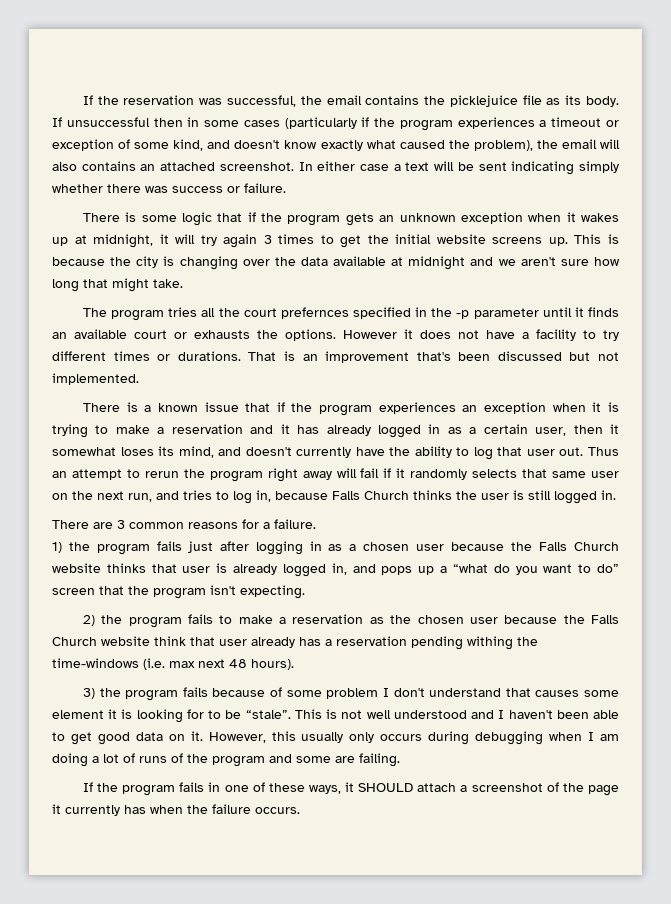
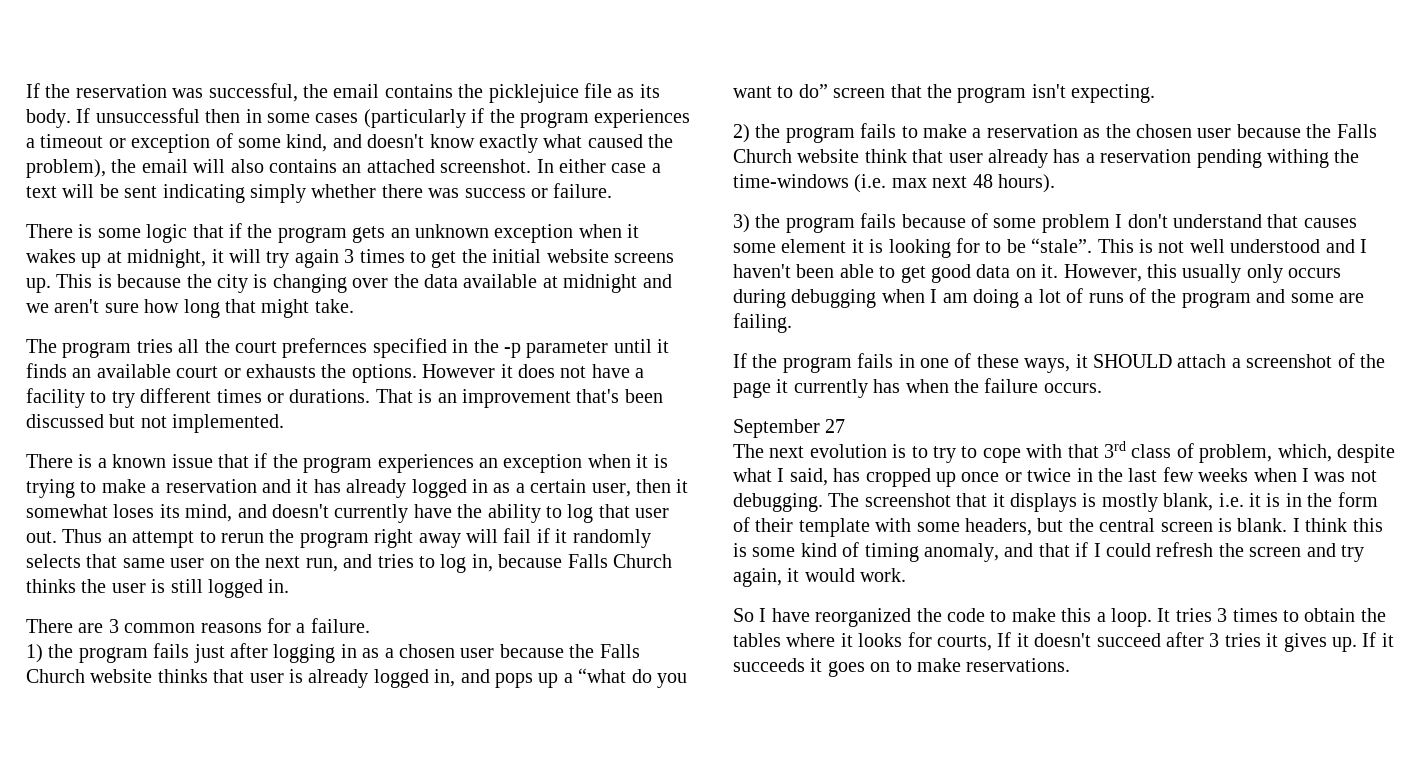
(300, 810) none -> [733,419,846,438] [733,441,1395,463] [733,467,1377,487] [733,492,1378,512] [733,517,1383,537] [733,542,1364,562] [733,568,907,587] [733,608,1386,627] [733,632,1394,652] [733,658,1071,677] // September 27 // The next evolution is to try to cope with that 3rd class of problem, which, despite what I said, has cropped up once or twice in the last few weeks when I was not debugging. The screenshot that it displays is mostly blank, i.e. it is in the form of their template with some headers, but the central screen is blank. I think this is some kind of timing anomaly, and that if I could refresh the screen and try again, it would work. // So I have reorganized the code to make this a loop. It tries 3 times to obtain the tables where it looks for courts, If it doesn't succeed after 3 tries it gives up. If it succeeds it goes on to make reservations.

